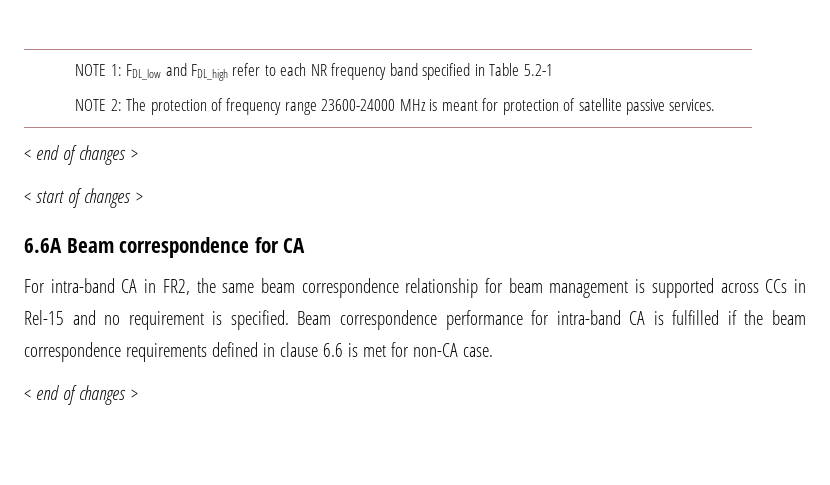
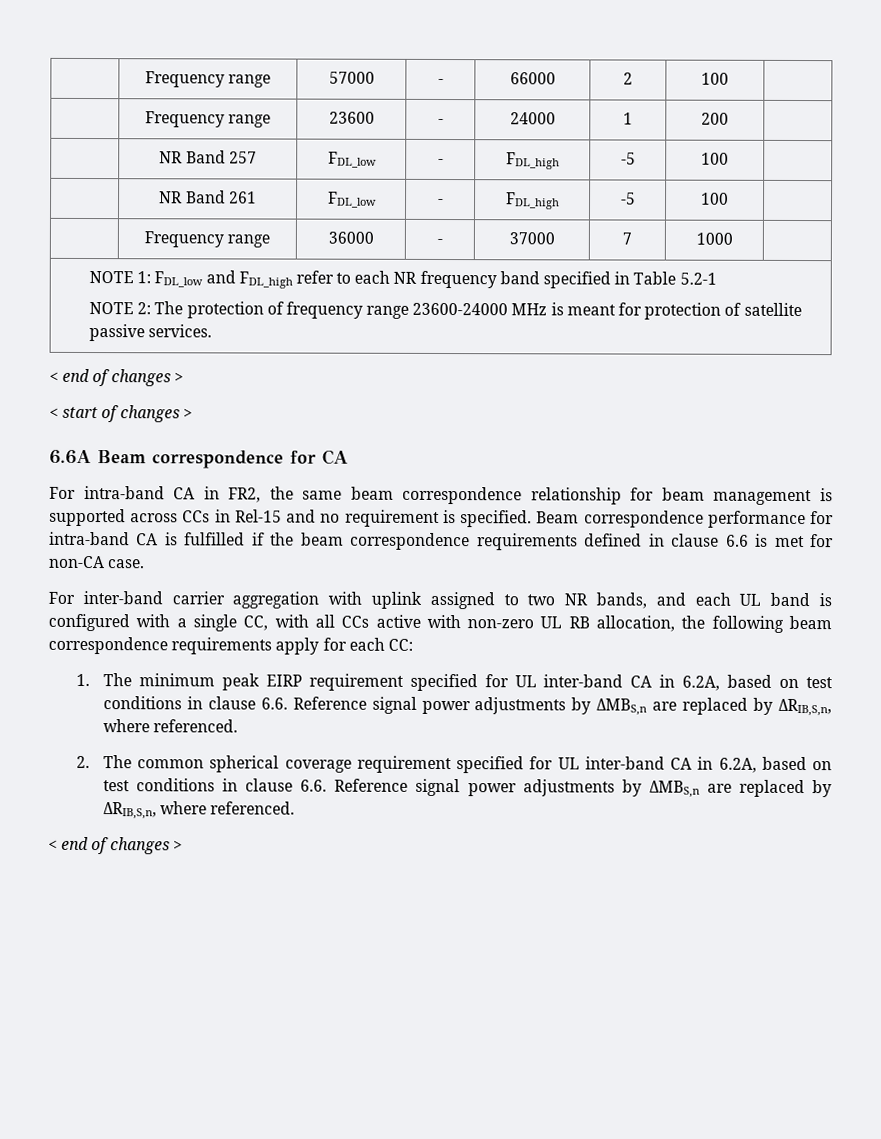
(75, 70) none -> [144,71,272,88] [328,71,375,84] [437,78,444,85] [509,72,556,85] [623,72,633,85] [701,72,729,85] [144,111,272,128] [328,111,375,124] [437,118,444,125] [509,112,556,125] [623,112,633,125] [701,112,729,125] [159,150,257,164] [327,151,377,168] [437,158,444,165] [505,152,560,170] [620,152,636,165] [701,152,729,165] [159,190,257,204] [327,191,377,208] [437,198,444,205] [505,192,560,210] [620,192,636,205] [701,192,729,205] [143,231,271,248] [327,231,374,244] [436,238,443,245] [508,232,555,245] [622,232,632,245] [695,232,733,245] | Frequency range | 57000 | - | 66000 | 2 | 100 | // | Frequency range | 23600 | - | 24000 | 1 | 200 | // | NR Band 257 | FDL_low | - | FDL_high | -5 | 100 | // | NR Band 261 | FDL_low | - | FDL_high | -5 | 100 | // | Frequency range | 36000 | - | 37000 | 7 | 1000 | //
(493, 352) none -> [48,591,832,610] [48,613,832,633] [48,636,413,655] [75,673,833,692] [103,696,833,717] [103,719,239,733] [75,755,832,774] [103,778,833,798] [103,801,296,820] // For inter-band carrier aggregation with uplink assigned to two NR bands, and each UL band is configured with a single CC, with all CCs active with non-zero UL RB allocation, the following beam correspondence requirements apply for each CC: // 1. The minimum peak EIRP requirement specified for UL inter-band CA in 6.2A, based on test conditions in clause 6.6. Reference signal power adjustments by ΔMBS,n are replaced by ΔRIB,S,n, where referenced. // 2. The common spherical coverage requirement specified for UL inter-band CA in 6.2A, based on test conditions in clause 6.6. Reference signal power adjustments by ΔMBS,n are replaced by ΔRIB,S,n, where referenced.

